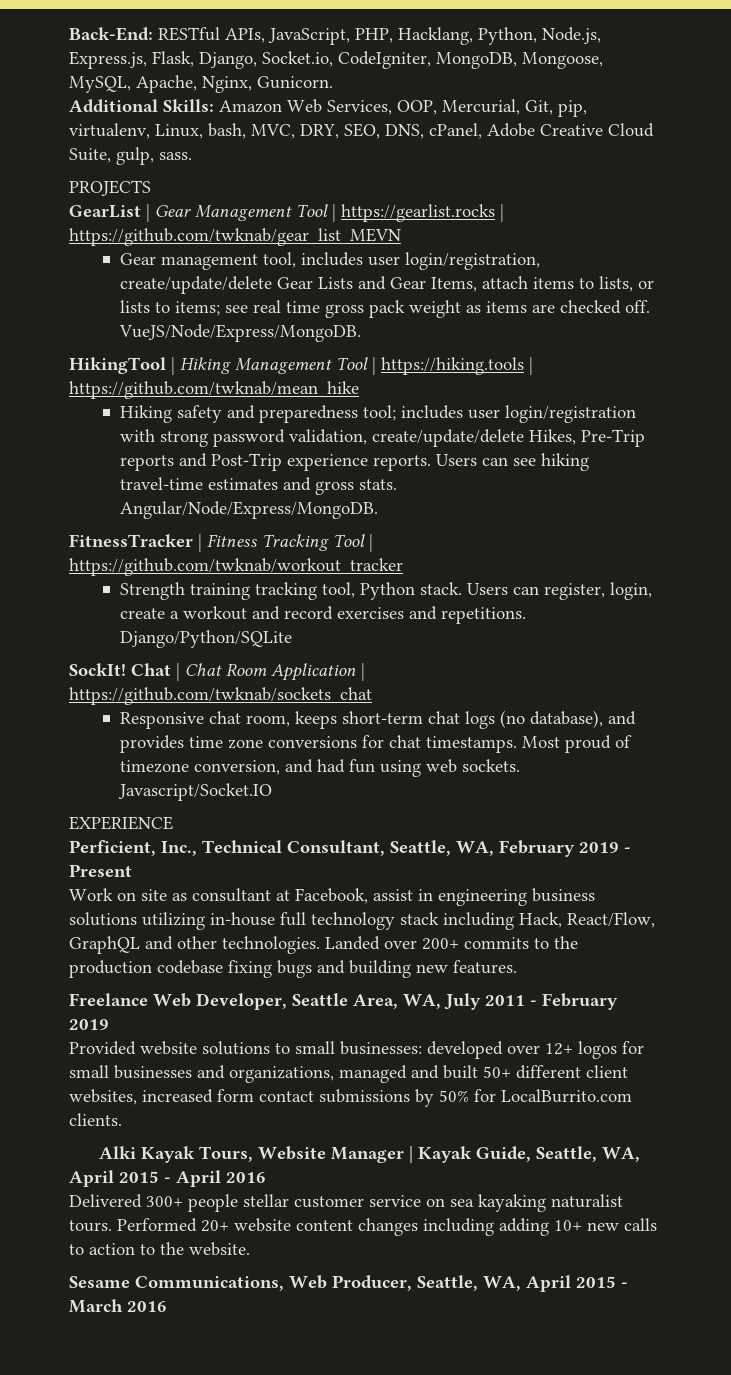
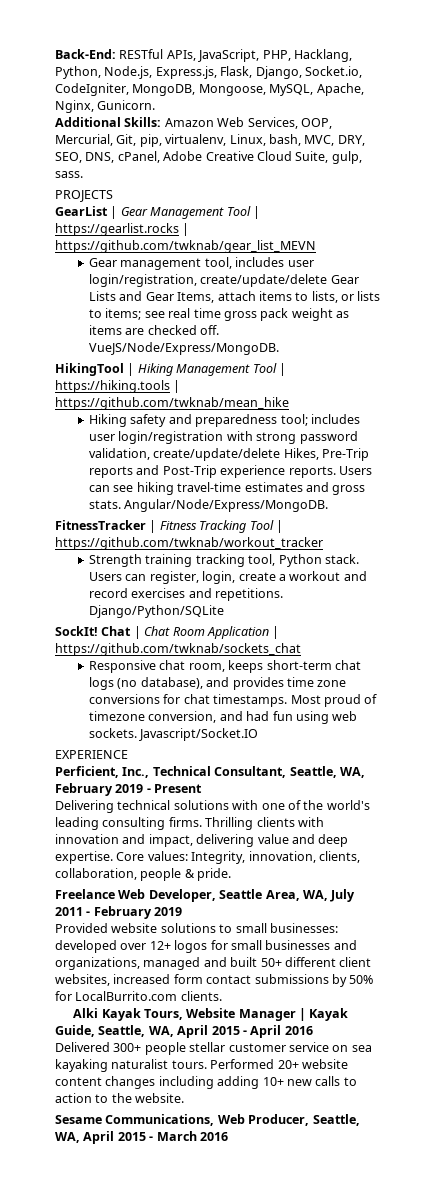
[69,888,595,906] [69,912,655,930] [69,936,578,954] [69,960,517,978] Work on site as consultant at Facebook, assist in engineering business solutions utilizing in-house full technology stack including Hack, React/Flow, GraphQL and other technologies. Landed over 200+ commits to the production codebase fixing bugs and building new features. -> [55,800,370,813] [55,817,324,830] [55,834,349,847] [55,851,360,864] [55,868,232,881] Delivering technical solutions with one of the world's leading consulting firms. Thrilling clients with innovation and impact, delivering value and deep expertise. Core values: Integrity, innovation, clients, collaboration, people & pride.

